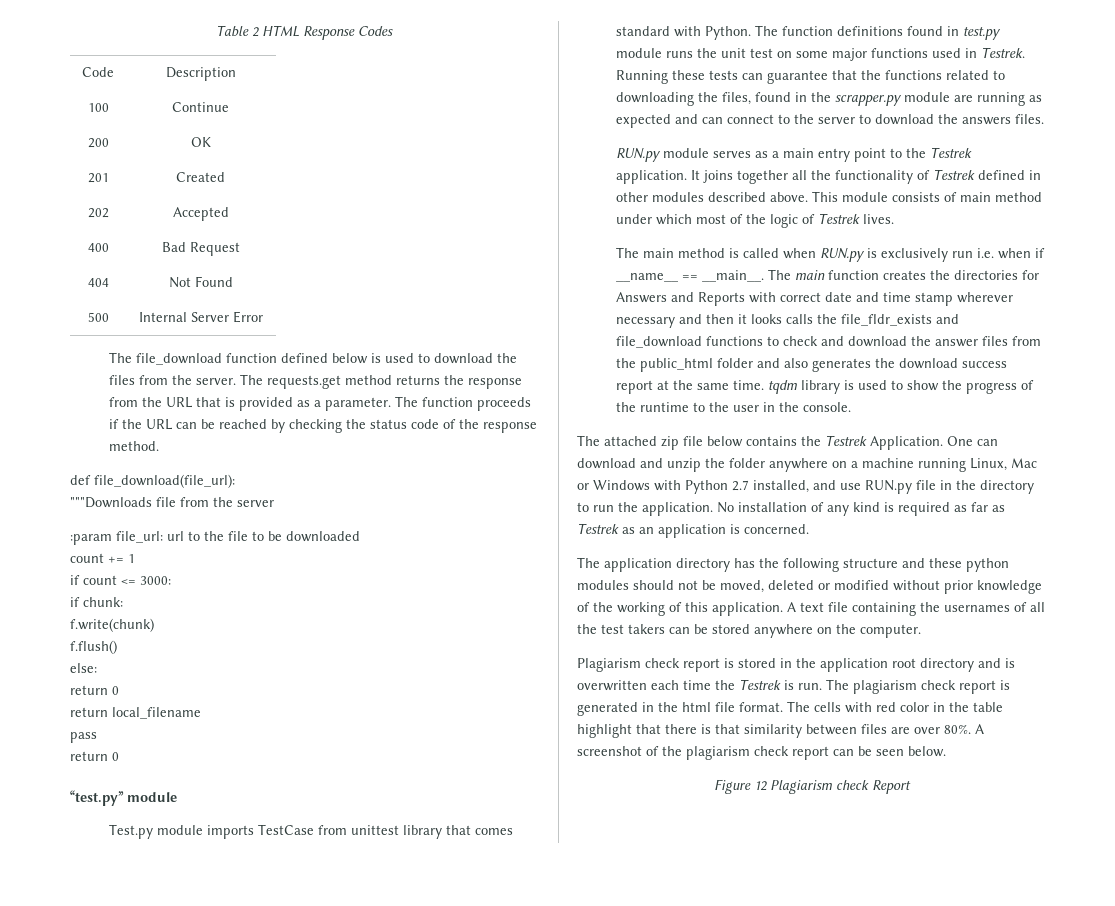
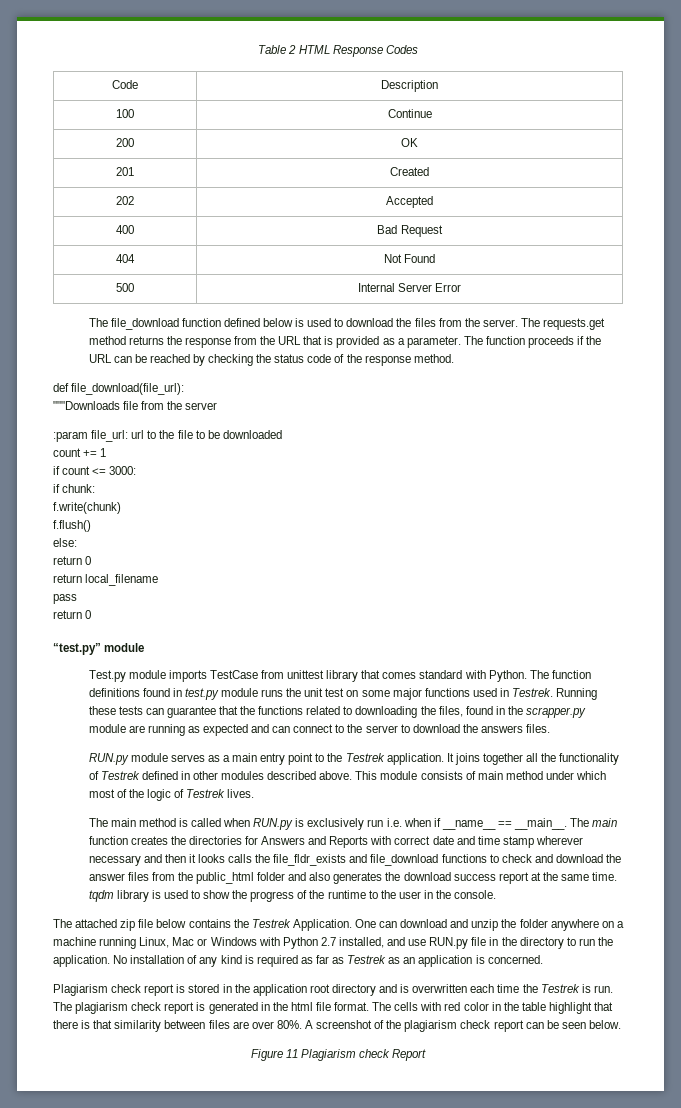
[577,557,1009,572] [577,580,1042,594] [577,602,1045,616] [577,624,921,638] // The application directory has the following structure and these python modules should not be moved, deleted or modified without prior knowledge of the working of this application. A text file containing the usernames of all the test takers can be stored anywhere on the computer. -> (543, 959) none
[753,781,767,791] 12 -> [285,1049,298,1058] 11

